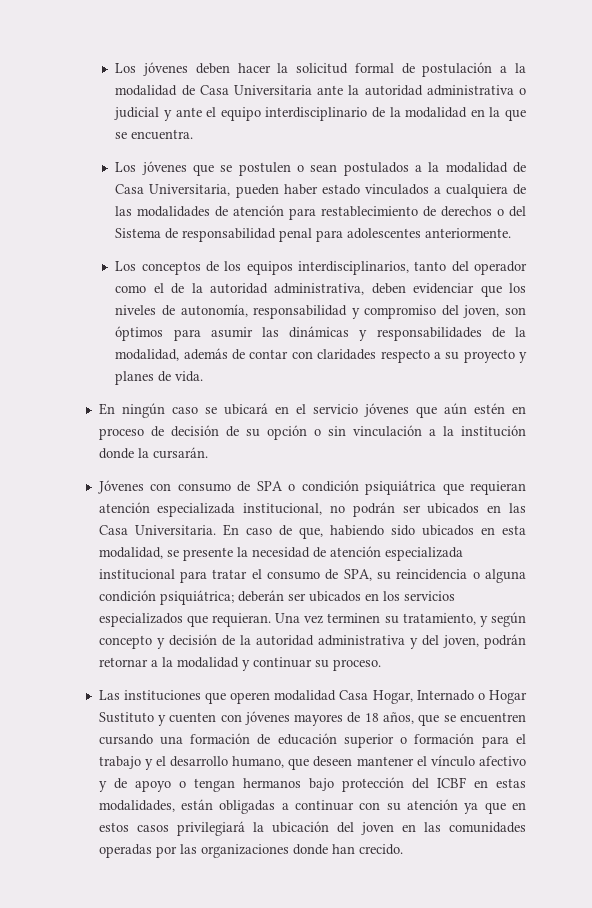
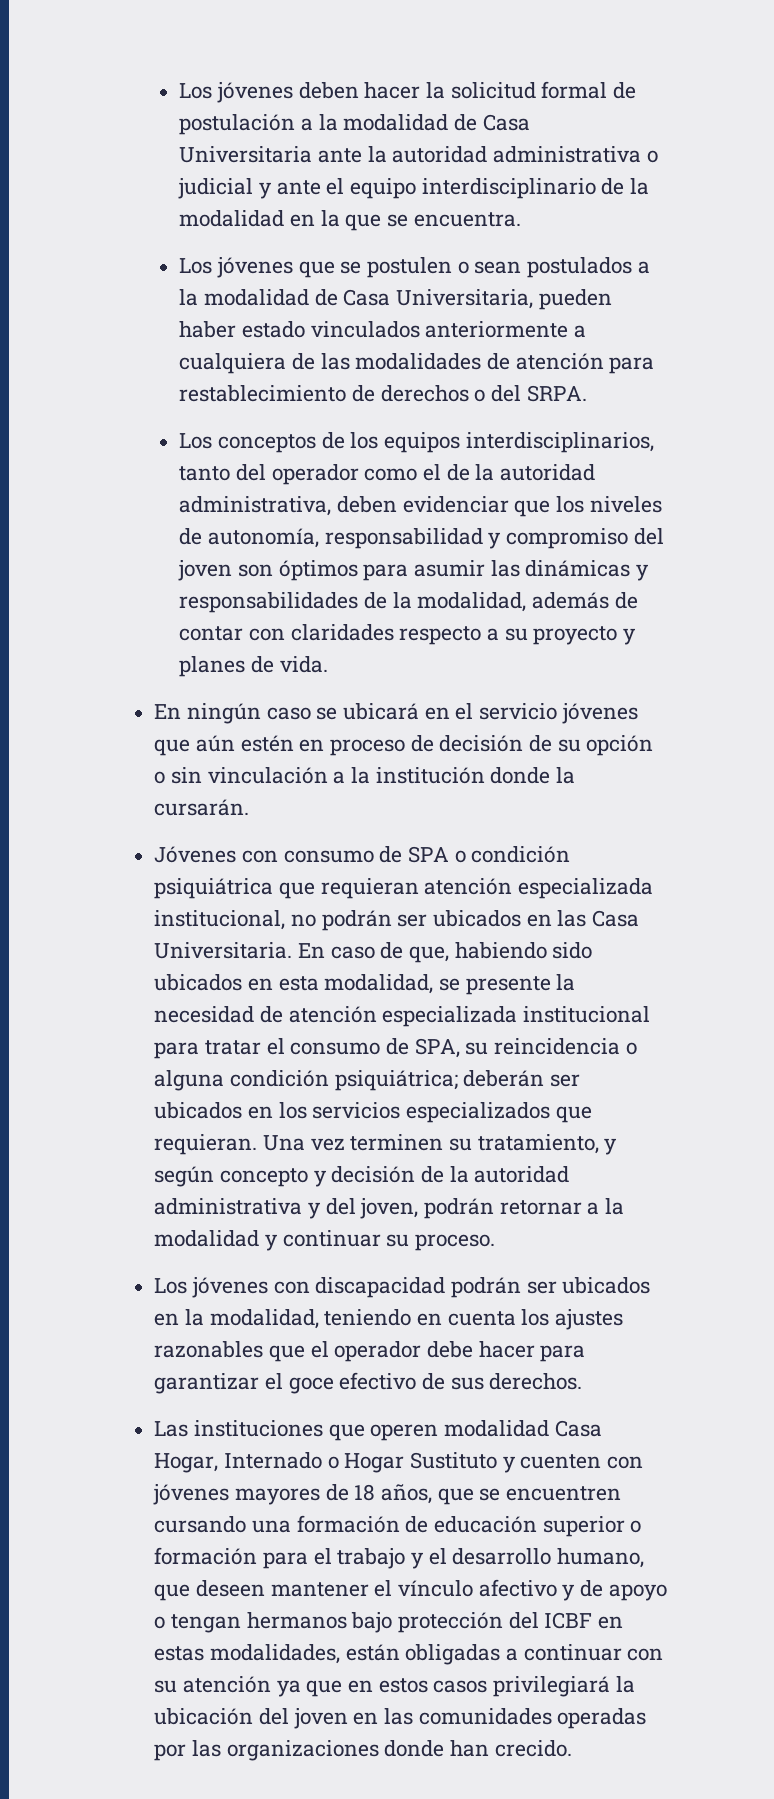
(429, 189) none -> [425,321,569,338] anteriormente
[115,228,512,242] Sistema de responsabilidad penal para adolescentes anteriormente. -> [526,385,587,402] SRPA.
[463,305,500,318] joven, -> [178,560,233,581] joven
(381, 665) none -> [154,1277,651,1298] [154,1309,623,1330] [154,1341,586,1362] [154,1372,583,1394] // Los jóvenes con discapacidad podrán ser ubicados en la modalidad, teniendo en cuenta los ajustes razonables que el operador debe hacer para garantizar el goce efectivo de sus derechos.

